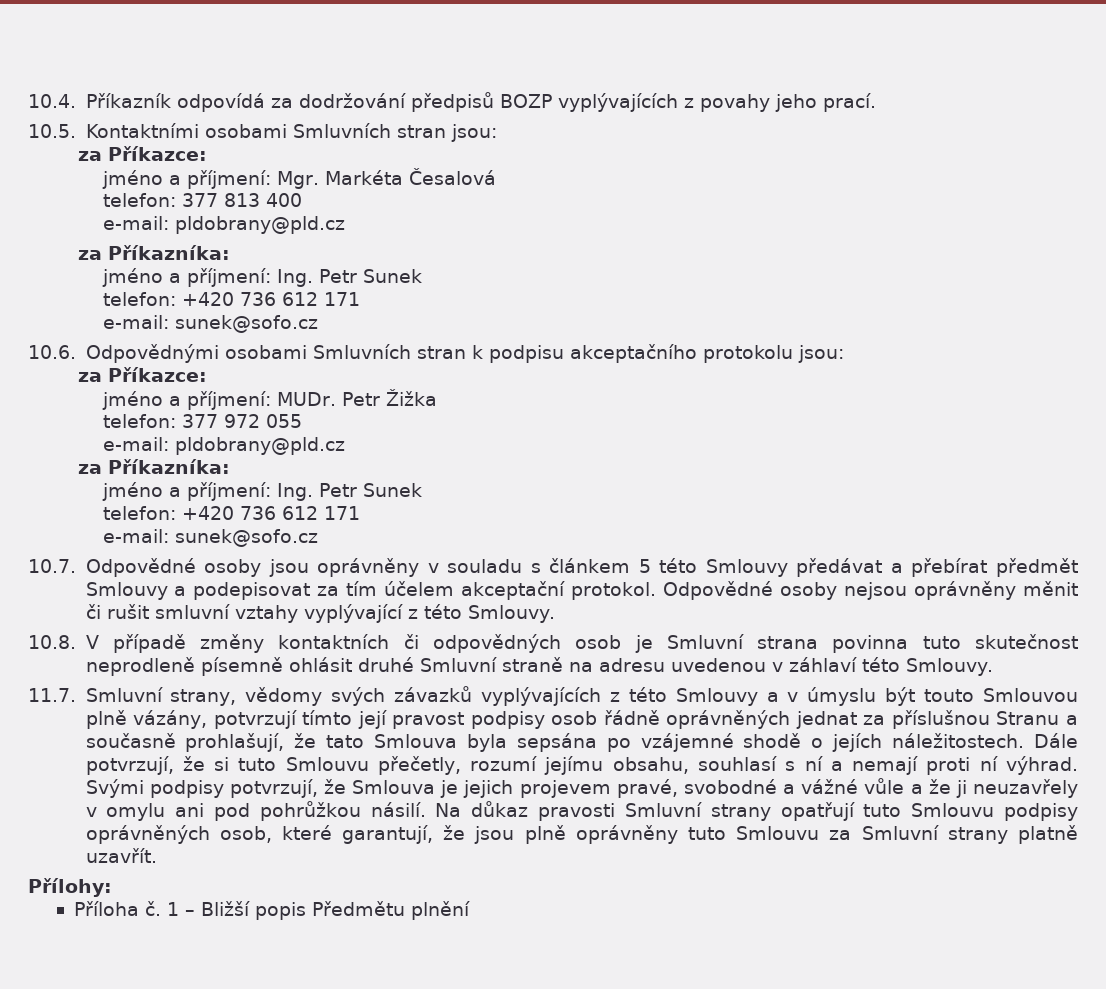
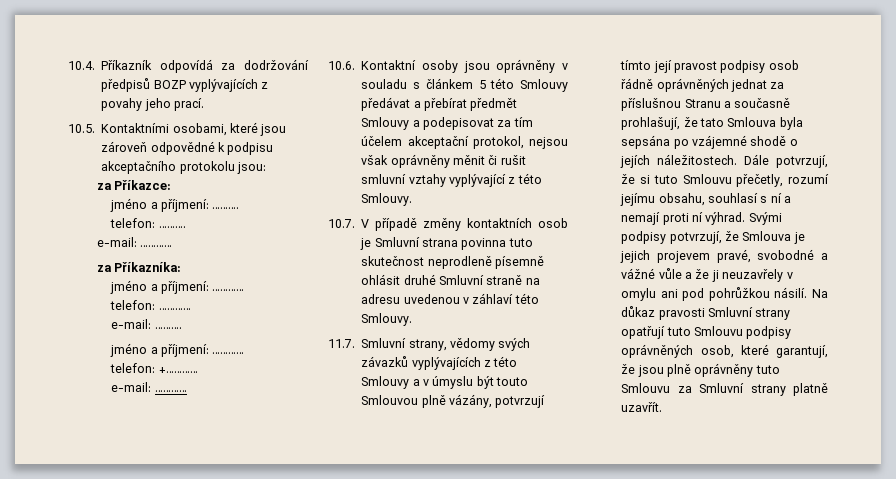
[205,123,498,142] [77,146,207,161] [101,168,496,189] [102,193,302,207] [102,216,345,234] [77,245,230,260] [101,268,422,287] [102,292,360,306] [102,315,318,333] [28,344,466,363] osobami Smluvních stran jsou: // za Příkazce: // jméno a příjmení: Mgr. Markéta Česalová // telefon: 377 813 400 // e-mail: pldobrany@pld.cz // za Příkazníka: // jméno a příjmení: Ing. Petr Sunek // telefon: +420 736 612 171 // e-mail: sunek@sofo.cz // 10.6. Odpovědnými osobami Smluvních stran -> [172,122,287,136] [101,141,215,155] osobami, které jsou zároveň odpovědné
[276,389,437,406] [102,414,302,428] [102,437,345,455] [77,459,230,474] [101,482,422,501] [102,506,360,520] [102,529,318,547] [28,558,196,577] MUDr. Petr Žižka // telefon: 377 972 055 // e-mail: pldobrany@pld.cz // za Příkazníka: // jméno a příjmení: Ing. Petr Sunek // telefon: +420 736 612 171 // e-mail: sunek@sofo.cz // 10.7. Odpovědné -> [212,207,240,209] [110,218,186,228] [96,237,173,247] [96,262,182,272] [110,280,245,294] [110,300,191,310] [111,319,182,329] [110,343,245,357] [110,363,198,373] [111,382,187,392] [328,60,417,70] ………. // telefon: ………. // e-mail: ………… // za Příkazníka: // jméno a příjmení: ………… // telefon: ………… // e-mail: ………. // jméno a příjmení: ………… // telefon: +………… // e-mail: ………… // 10.6. Kontaktní
[571,581,908,600] protokol. Odpovědné osoby nejsou -> [472,136,568,149] [361,155,389,165] protokol, nejsou však
[28,635,76,649] 10.8. -> [328,219,355,228] 10.7.
[403,634,561,653] či odpovědných -> (533, 223) none
[28,878,112,897] [73,901,470,920] // Přílohy: // Příloha č. 1 – Bližší popis Předmětu plnění -> (663, 407) none

